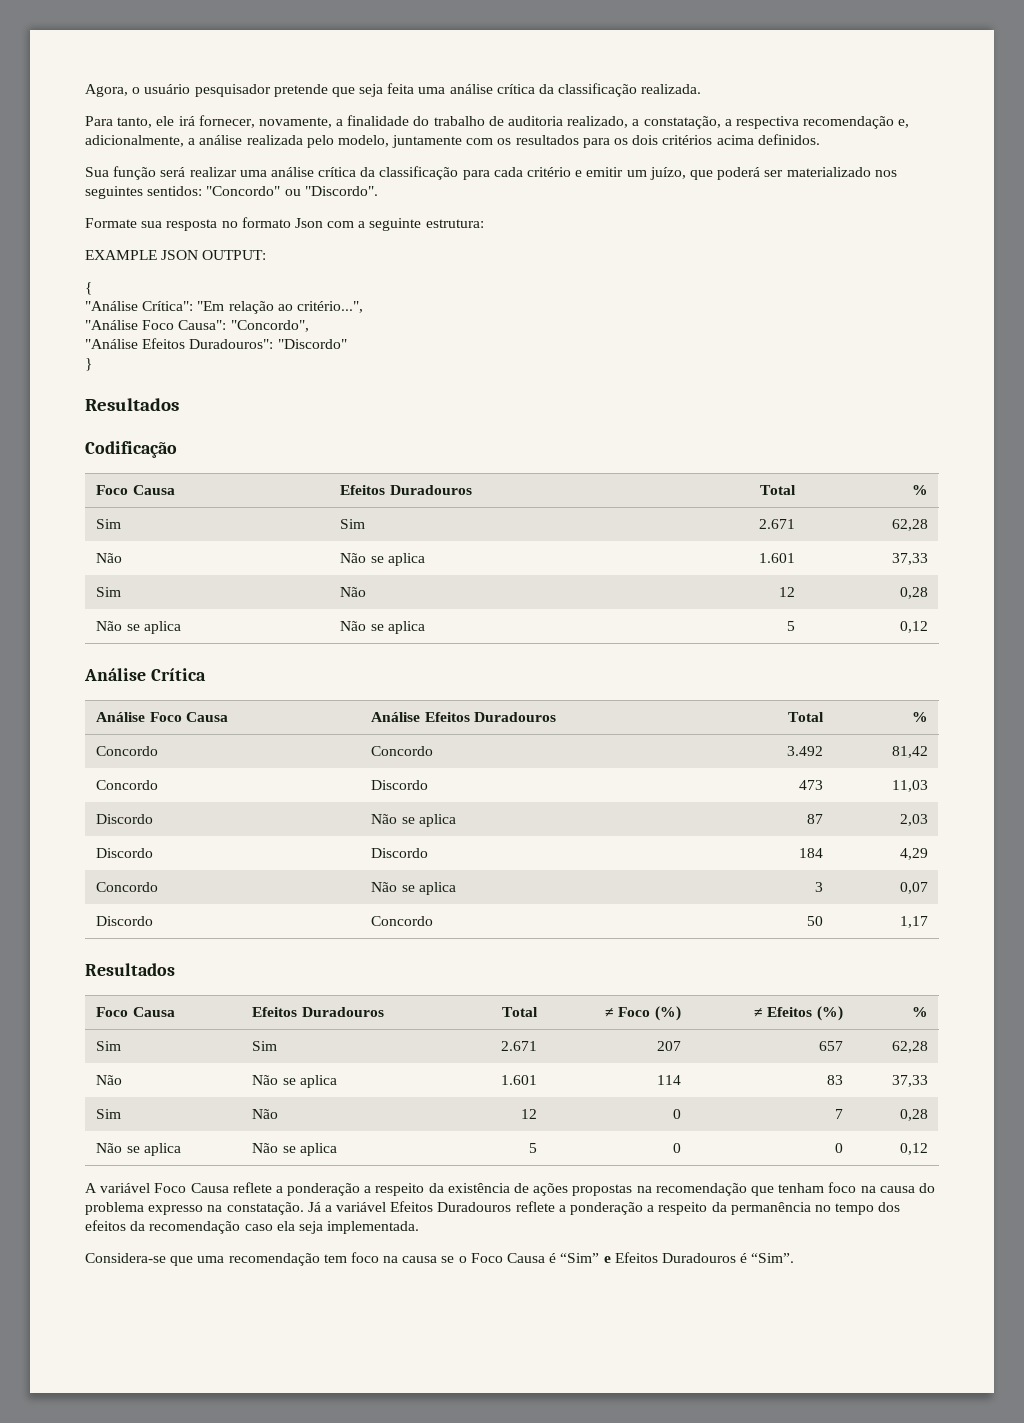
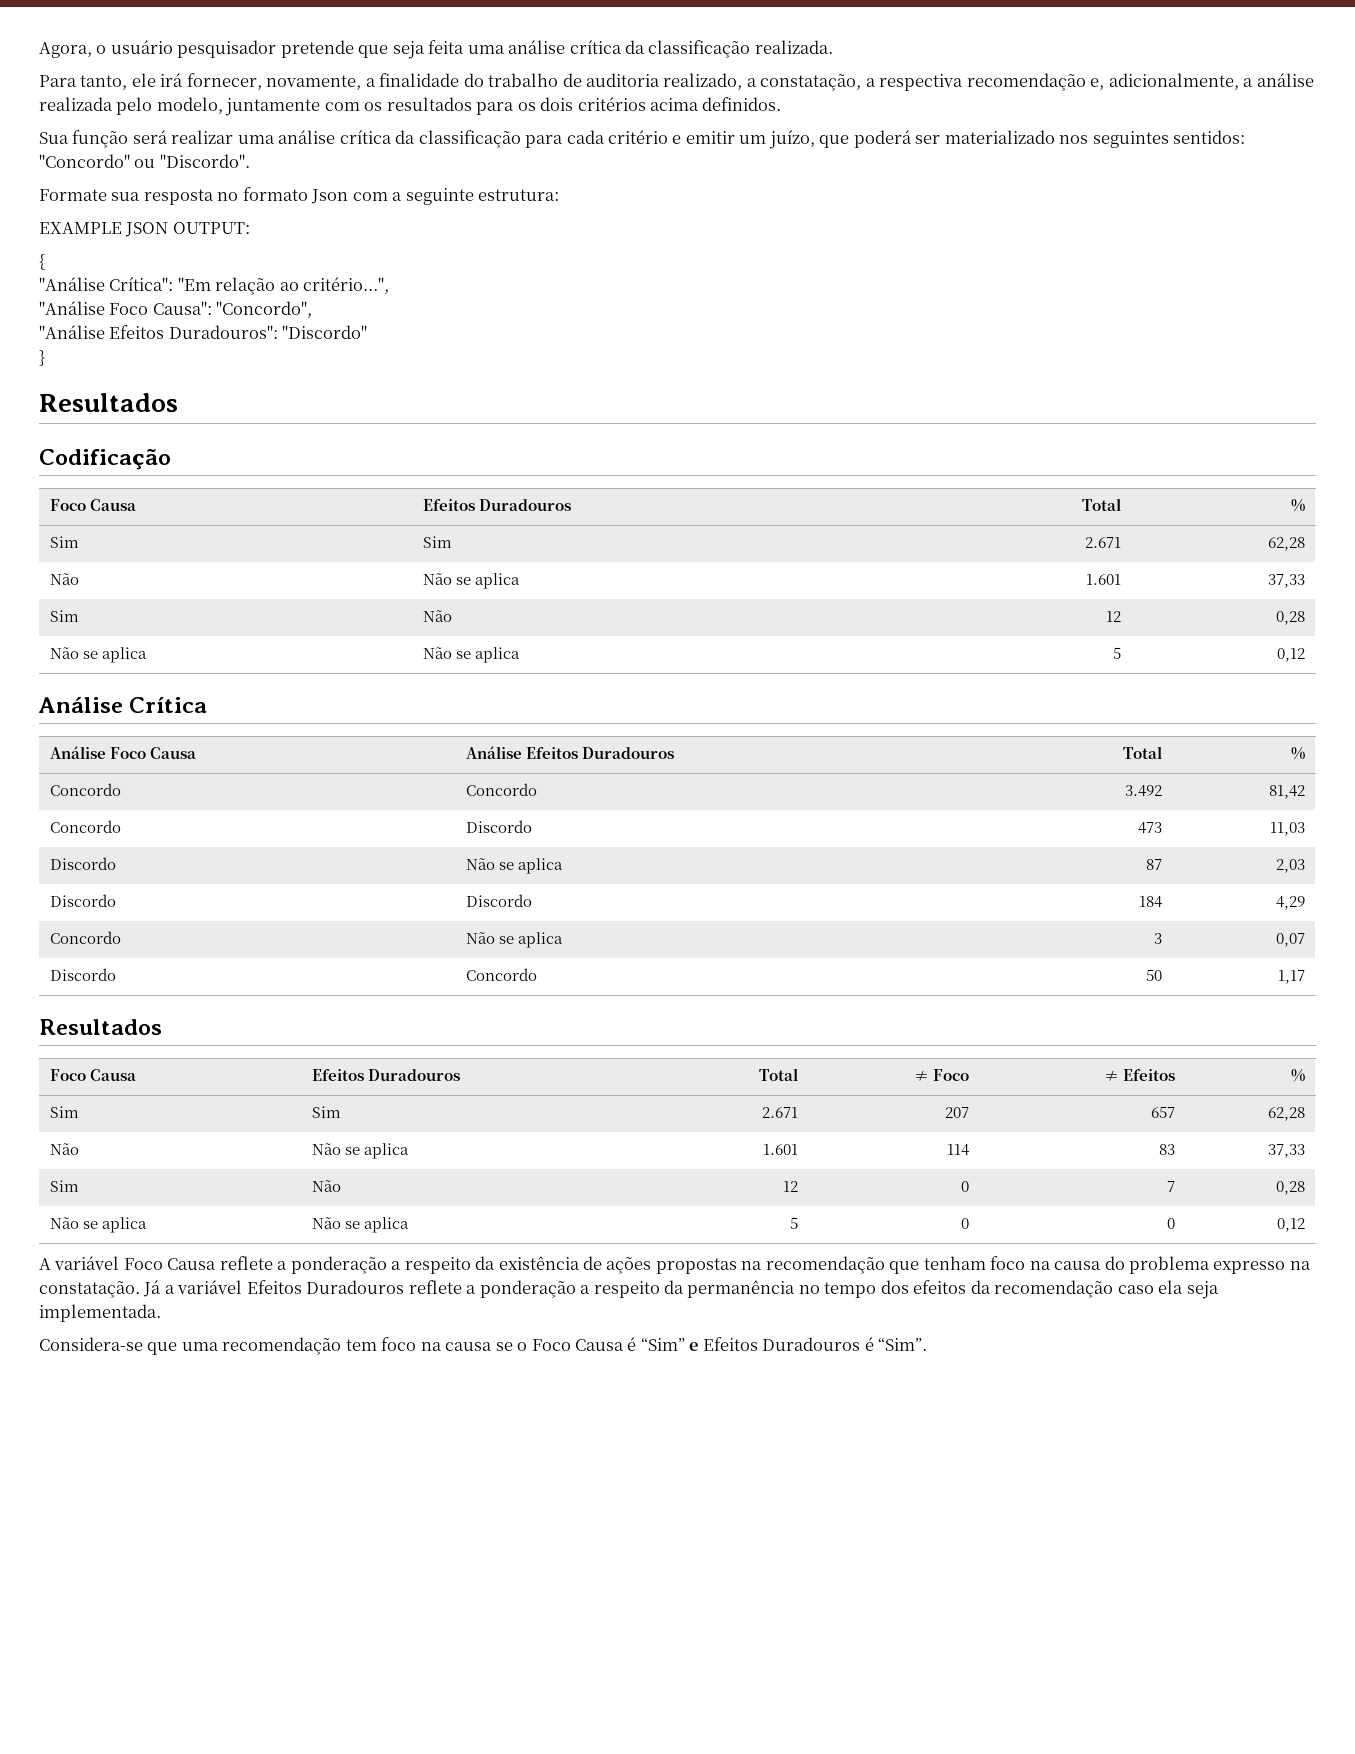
[654,1006,681,1021] (%) -> (970, 1075) none
[816,1006,843,1021] (%) -> (1176, 1075) none

